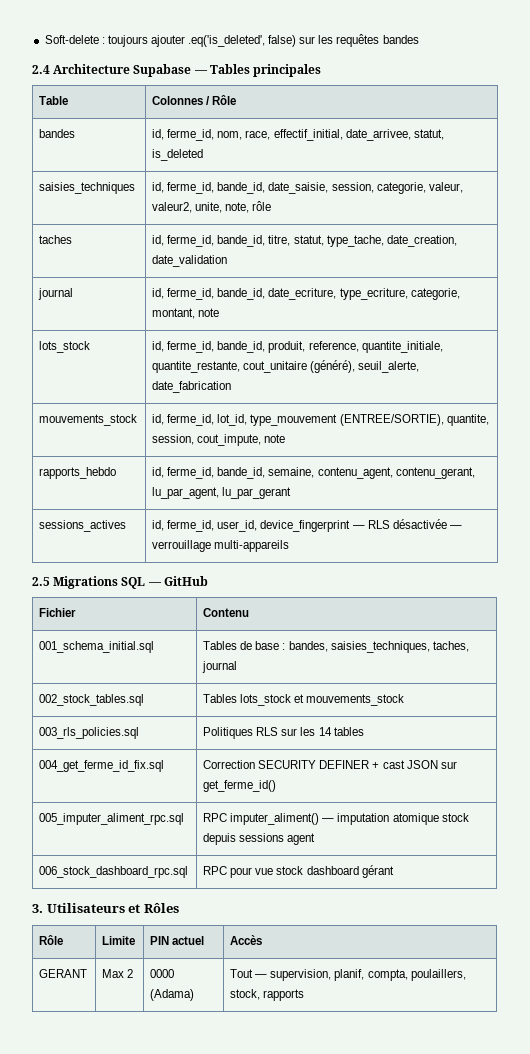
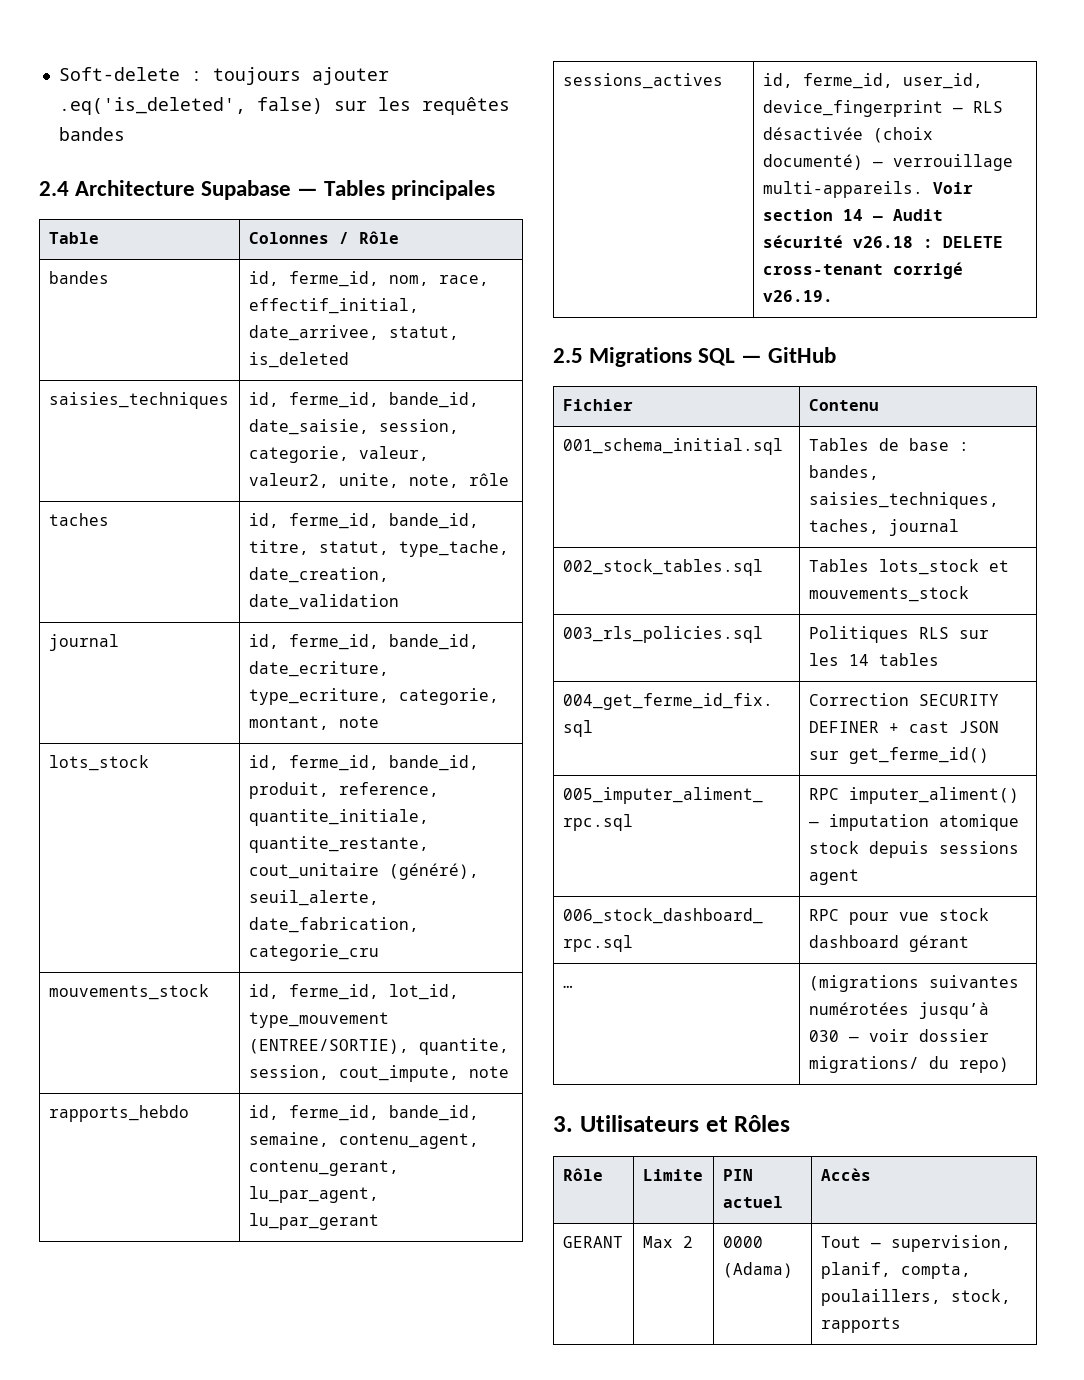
[152,381,232,393] date_fabrication -> [248,917,419,933] [248,944,379,961] date_fabrication, categorie_cru
[449,525,462,529] [152,540,290,552] — verrouillage multi-appareils -> [872,127,933,143] [762,154,1013,171] [762,181,973,198] [762,209,943,221] [762,235,1003,248] [762,262,963,279] [762,290,833,302] (choix documenté) — verrouillage multi-appareils. Voir section 14 — Audit sécurité v26.18 : DELETE cross-tenant corrigé v26.19.
(394, 871) none -> [562,985,573,988] [808,975,1019,992] [808,1002,989,1019] [808,1029,989,1042] [808,1056,1009,1073] // … | (migrations suivantes numérotées jusqu’à 030 — voir dossier migrations/ du repo)

